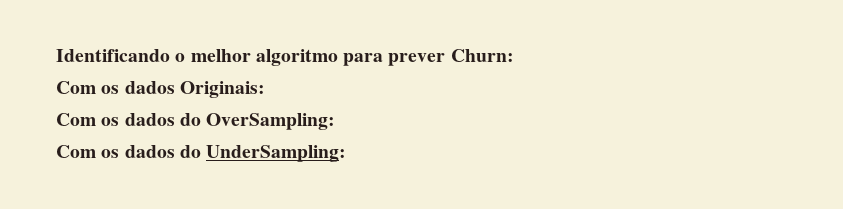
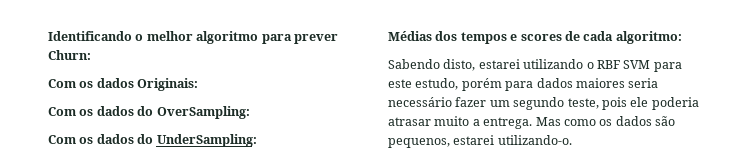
(347, 153) none -> [388,31,682,44] [388,59,682,72] [388,78,659,91] [388,97,699,110] [388,116,675,129] [388,135,572,148] // Médias dos tempos e scores de cada algoritmo: // Sabendo disto, estarei utilizando o RBF SVM para este estudo, porém para dados maiores seria necessário fazer um segundo teste, pois ele poderia atrasar muito a entrega. Mas como os dados são pequenos, estarei utilizando-o.

